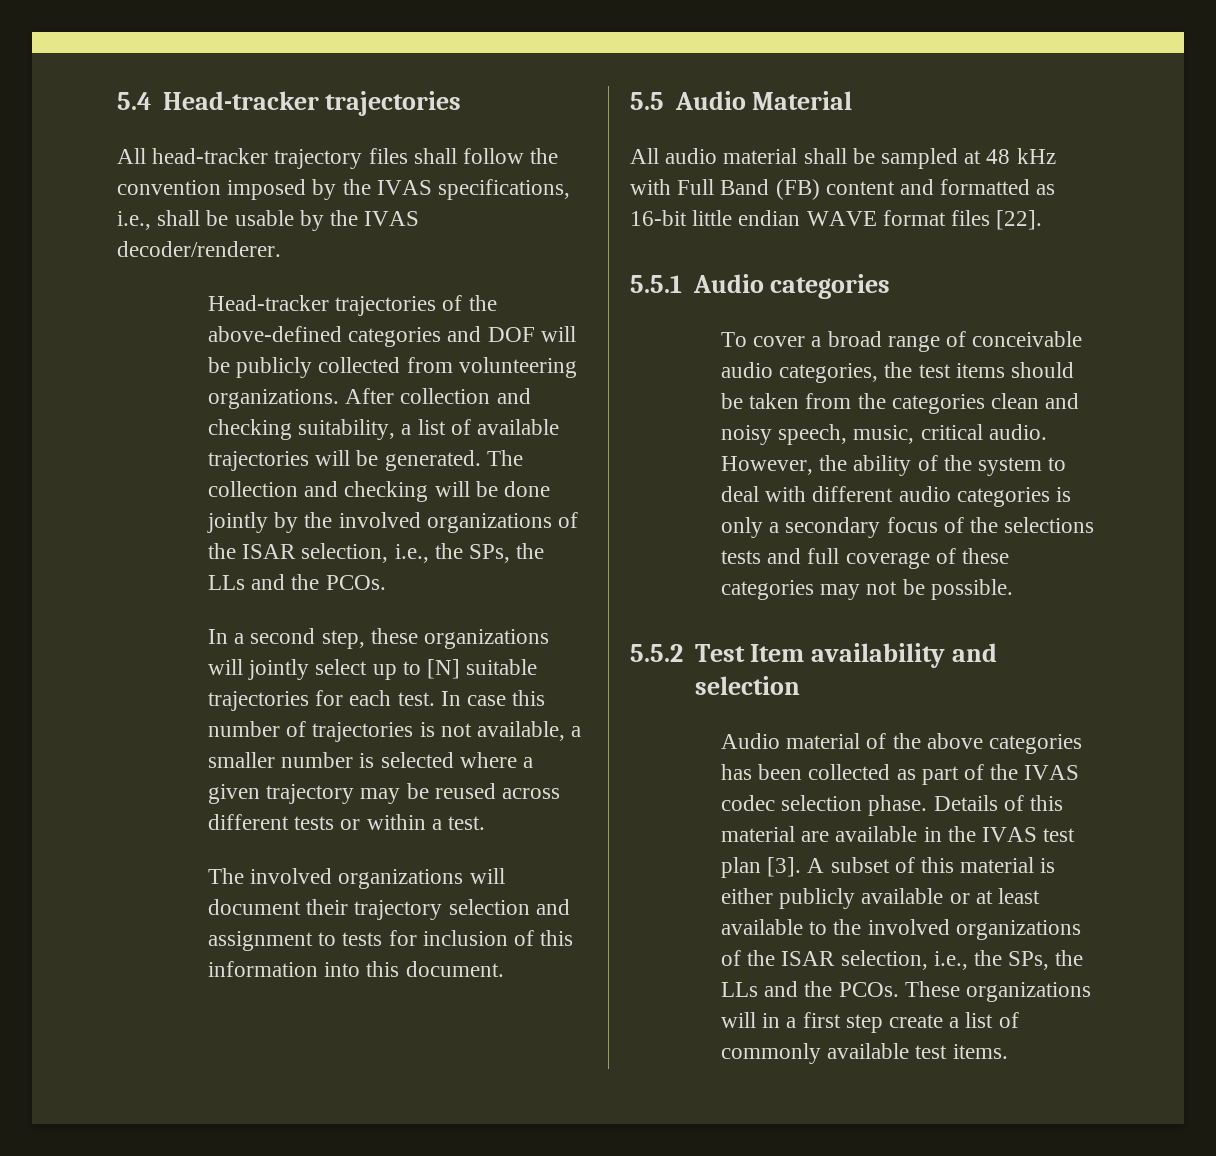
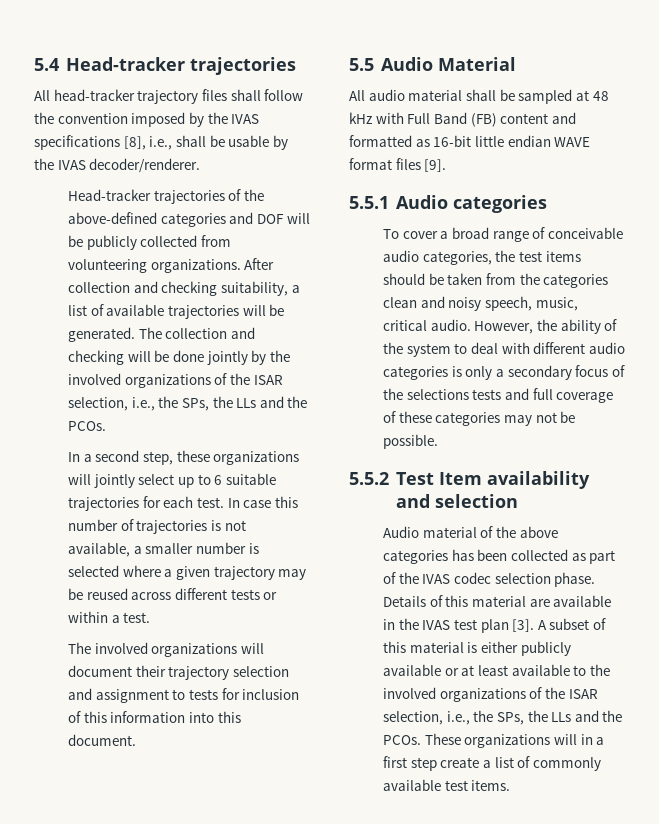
[438,179,571,200] specifications, -> [34,135,146,150] specifications [8],
[427,659,461,679] [N] -> [214,475,223,485] 6
[996,210,1043,230] [22]. -> [424,159,447,172] [9].

